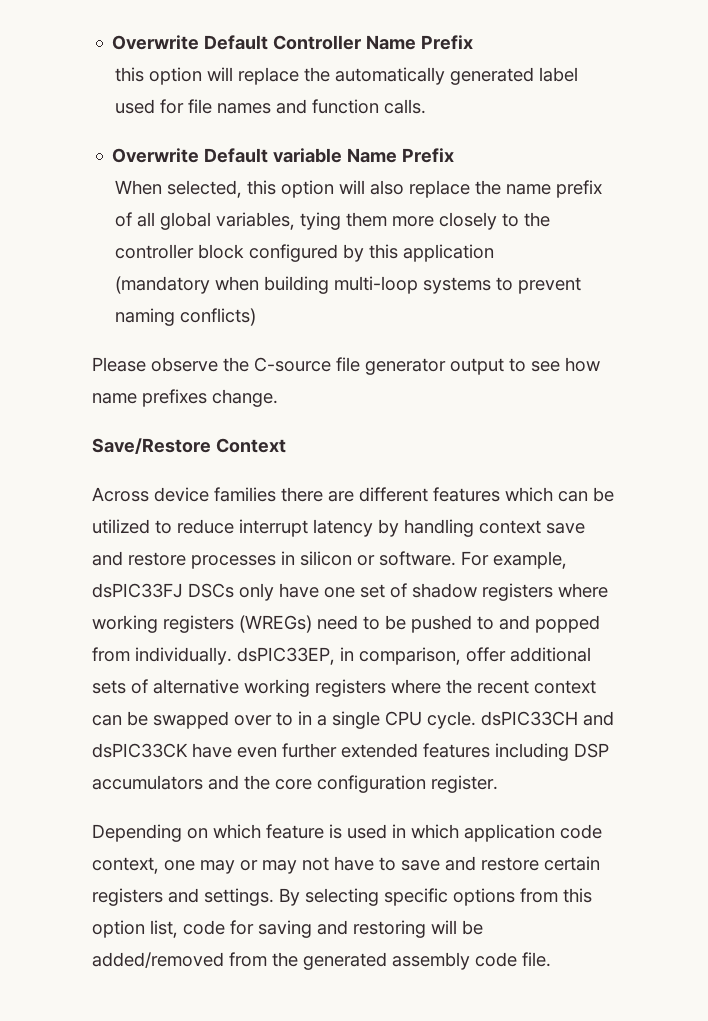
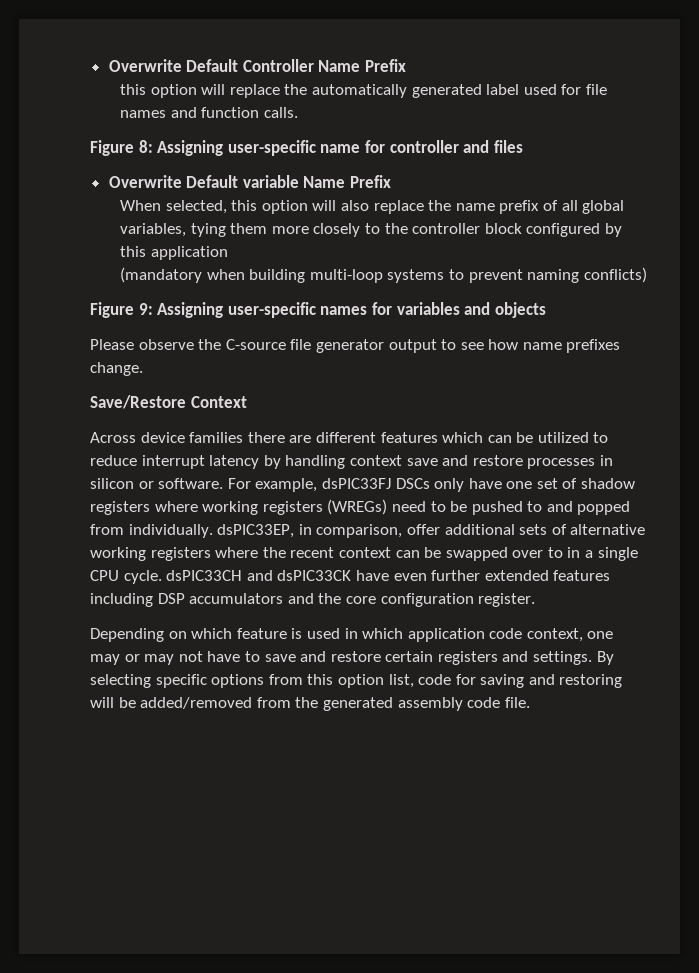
(427, 106) none -> [90,140,523,156] // Figure 8: Assigning user-specific name for controller and files
(257, 317) none -> [90,302,546,318] // Figure 9: Assigning user-specific names for variables and objects

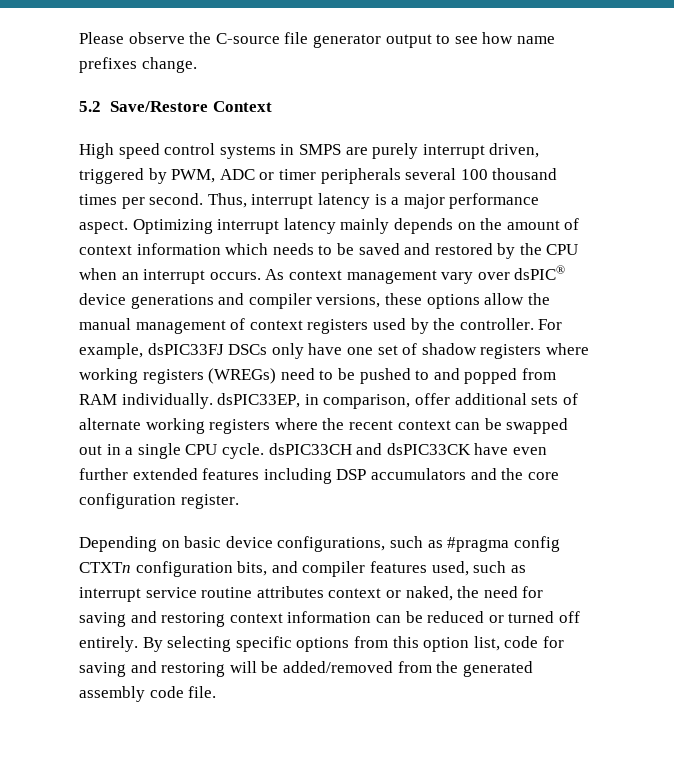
[108,59,407,72] [120,84,607,98] [120,107,298,118] [90,140,523,156] [108,175,392,188] [120,200,625,214] [120,223,622,237] [120,246,228,260] [120,267,647,283] [90,302,546,318] Overwrite Default Controller Name Prefix // this option will replace the automatically generated label used for file names and function calls. // Figure 8: Assigning user-specific name for controller and files // Overwrite Default variable Name Prefix // When selected, this option will also replace the name prefix of all global variables, tying them more closely to the controller block configured by this application // (mandatory when building multi-loop systems to prevent naming conflicts) // Figure 9: Assigning user-specific names for variables and objects // -> (79, 38) none
(143, 369) none -> [79,101,101,112] 5.2
[90,432,609,443] [90,455,613,469] [90,478,224,489] Across device families there are different features which can be utilized to reduce interrupt latency by handling context save and restore processes in silicon or software. -> [79,143,540,159] [79,168,558,184] [79,193,540,209] [79,218,580,234] [79,243,579,259] [79,265,566,284] [79,293,550,309] [79,318,534,334] High speed control systems in SMPS are purely interrupt driven, triggered by PWM, ADC or timer peripherals several 100 thousand times per second. Thus, interrupt latency is a major performance aspect. Optimizing interrupt latency mainly depends on the amount of context information which needs to be saved and restored by the CPU when an interrupt occurs. As context management vary over dsPIC® device generations and compiler versions, these options allow the manual management of context registers used by the controller.
(124, 529) none -> [79,394,117,405] RAM
[570,524,646,535] alternative -> [79,418,141,430] alternate
[512,547,563,558] over to -> [79,445,102,455] out
[191,628,614,642] [90,651,593,665] which feature is used in which application code context, one may or may not have to save and restore certain registers and settings. -> [184,536,560,552] [79,561,526,577] [79,586,544,602] [79,611,580,627] [79,636,138,652] basic device configurations, such as #pragma config CTXTn configuration bits, and compiler features used, such as interrupt service routine attributes context or naked, the need for saving and restoring context information can be reduced or turned off entirely.

